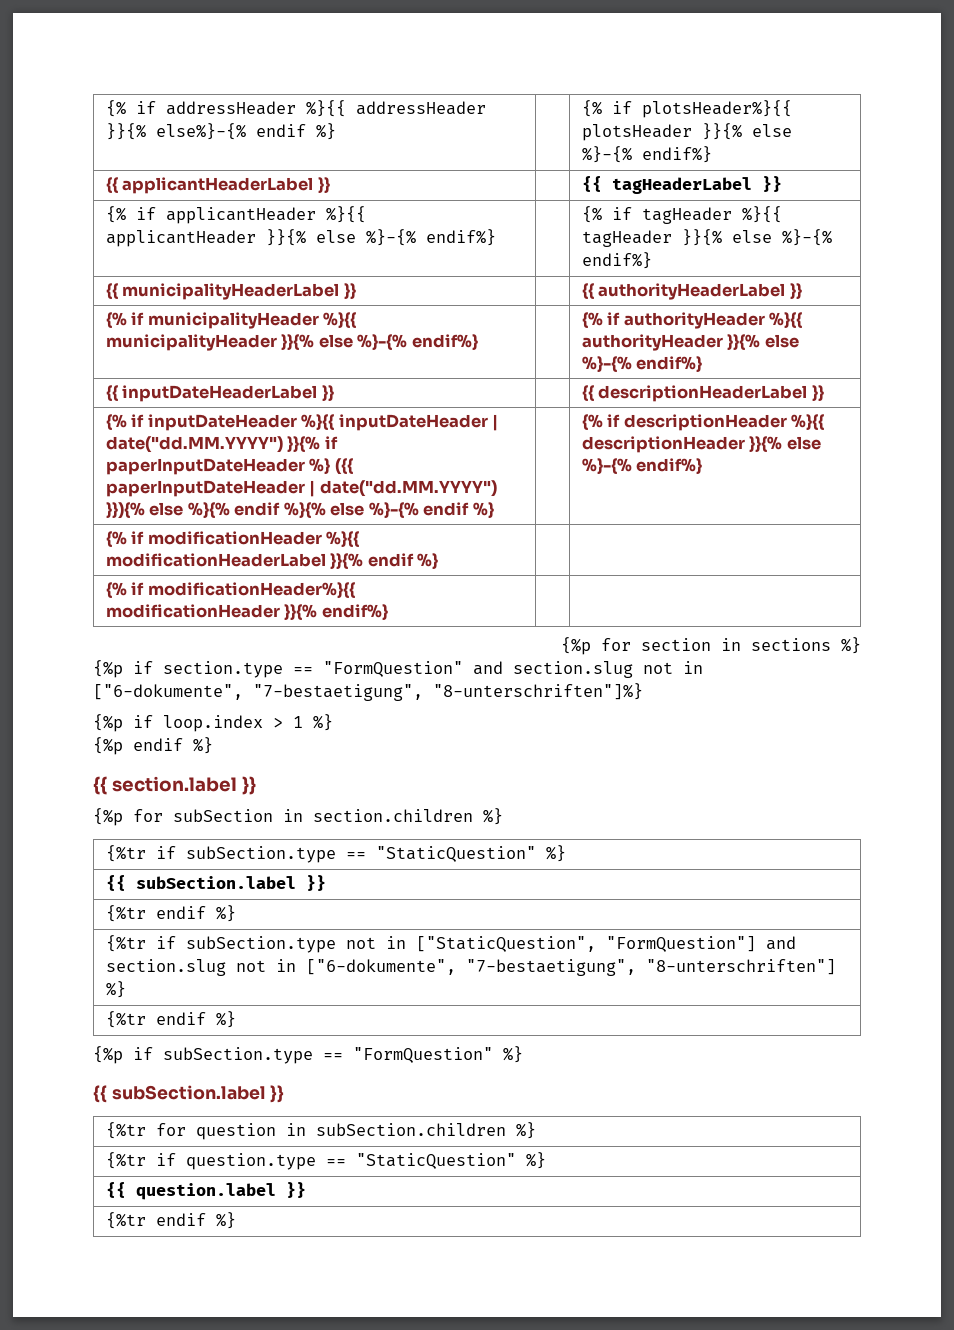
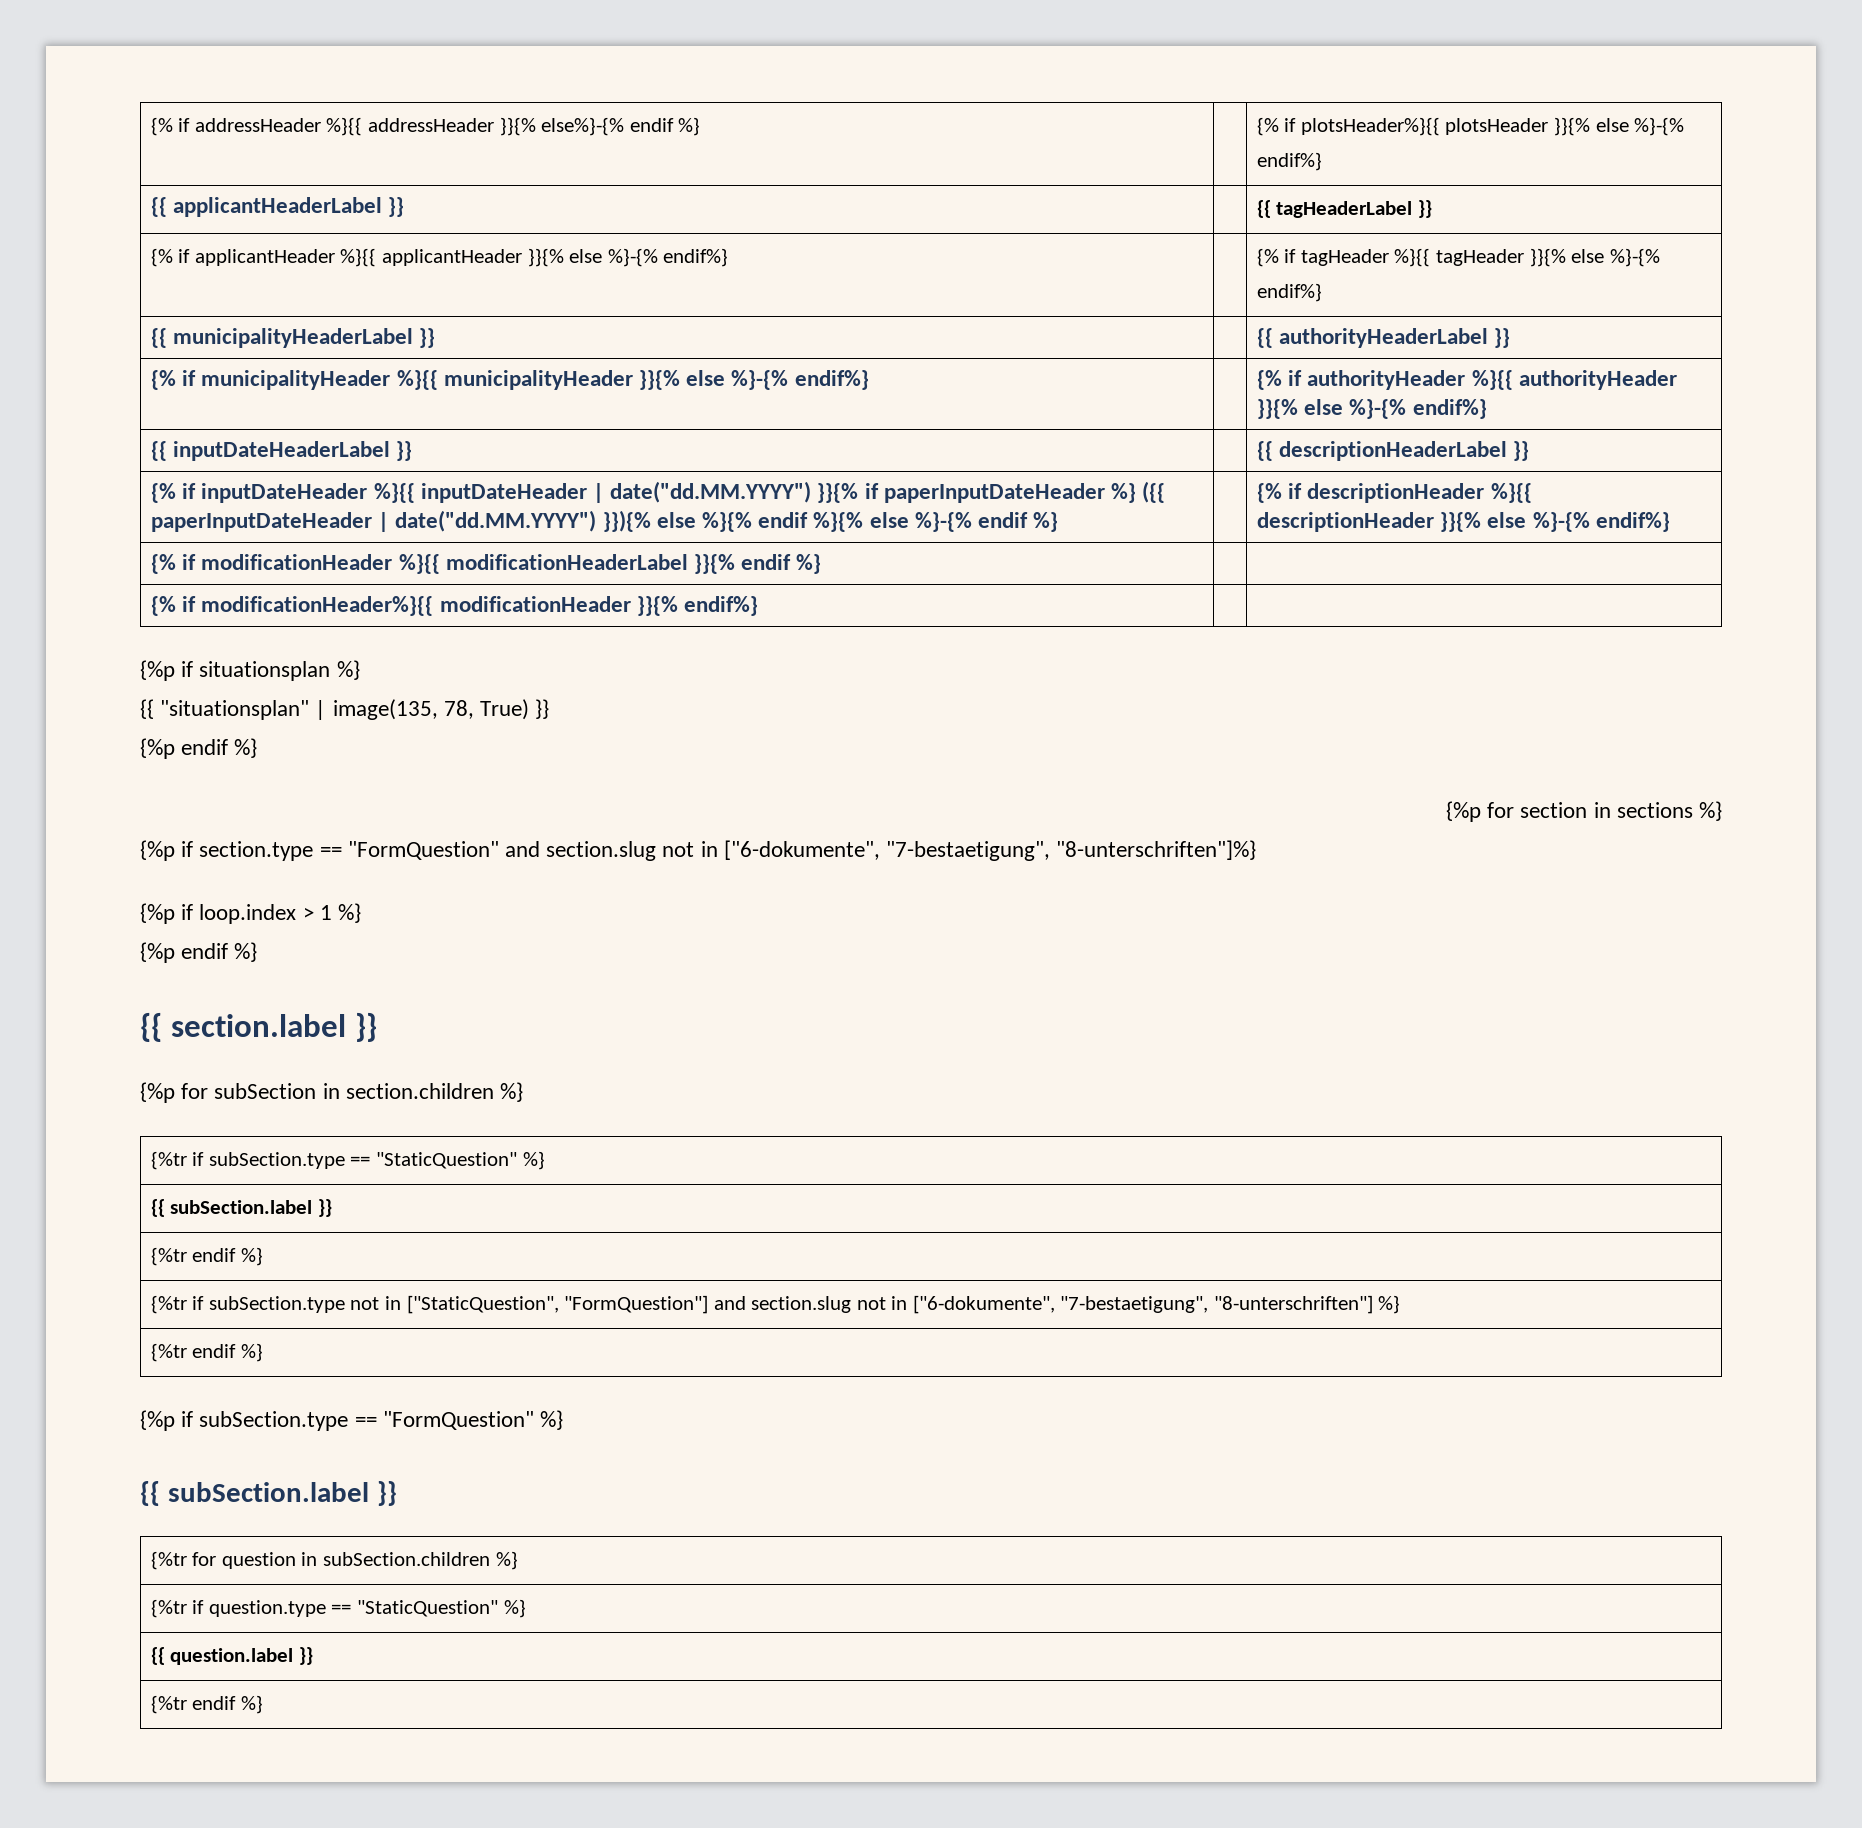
(388, 612) none -> [140,660,360,681] [140,699,550,720] [140,738,258,759] // {%p if situationsplan %} // {{ "situationsplan" | image(135, 78, True) }} // {%p endif %}

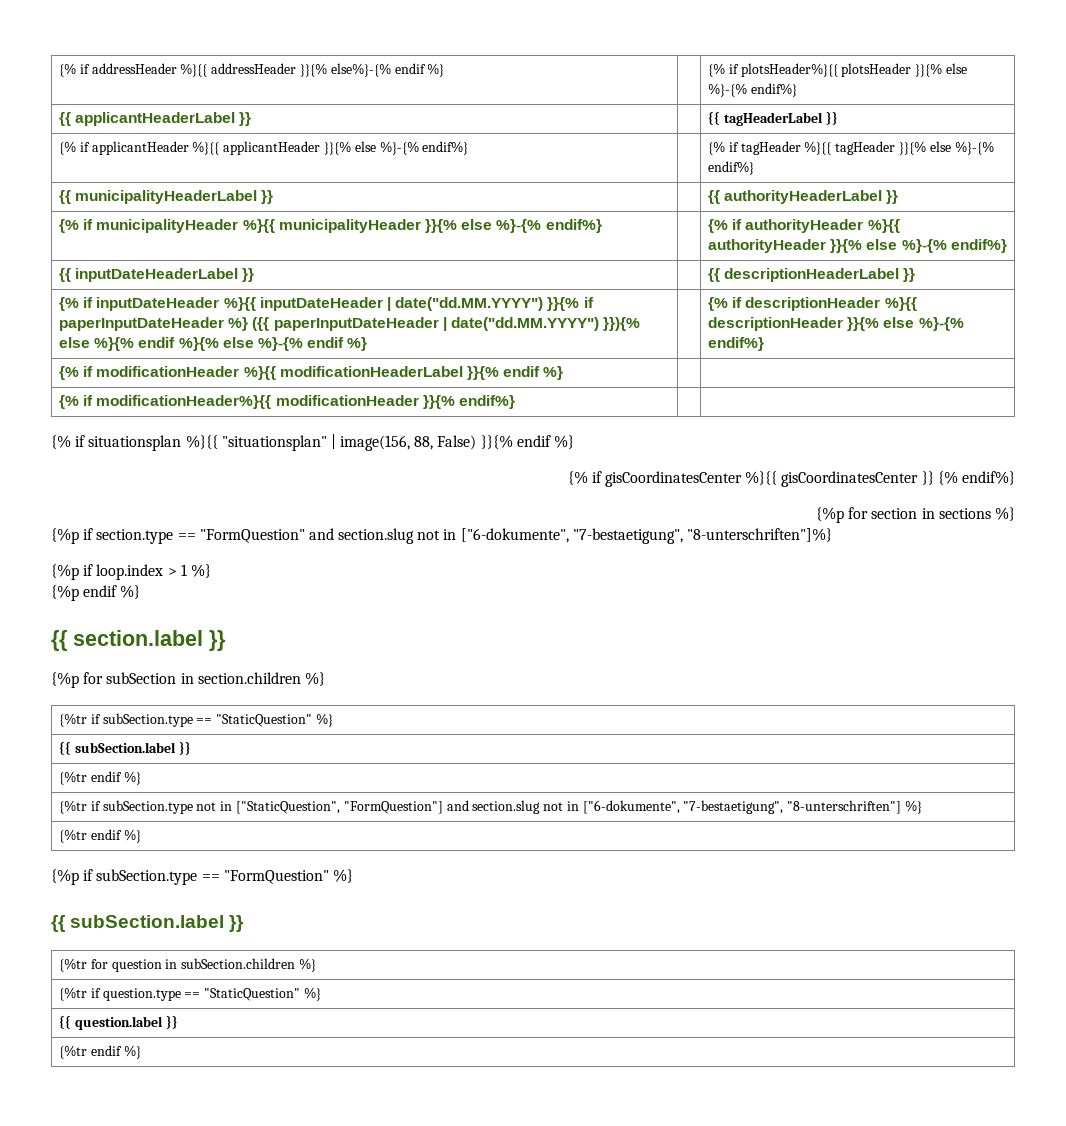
[140,660,175,681] {%p -> [51,435,71,449] {%
[336,660,360,680] [140,699,550,720] [140,738,258,759] %} // {{ "situationsplan" | image(135, 78, True) }} // {%p endif %} -> [185,434,575,451] [567,471,1015,487] %}{{ "situationsplan" | image(156, 88, False) }}{% endif %} // {% if gisCoordinatesCenter %}{{ gisCoordinatesCenter }} {% endif%}

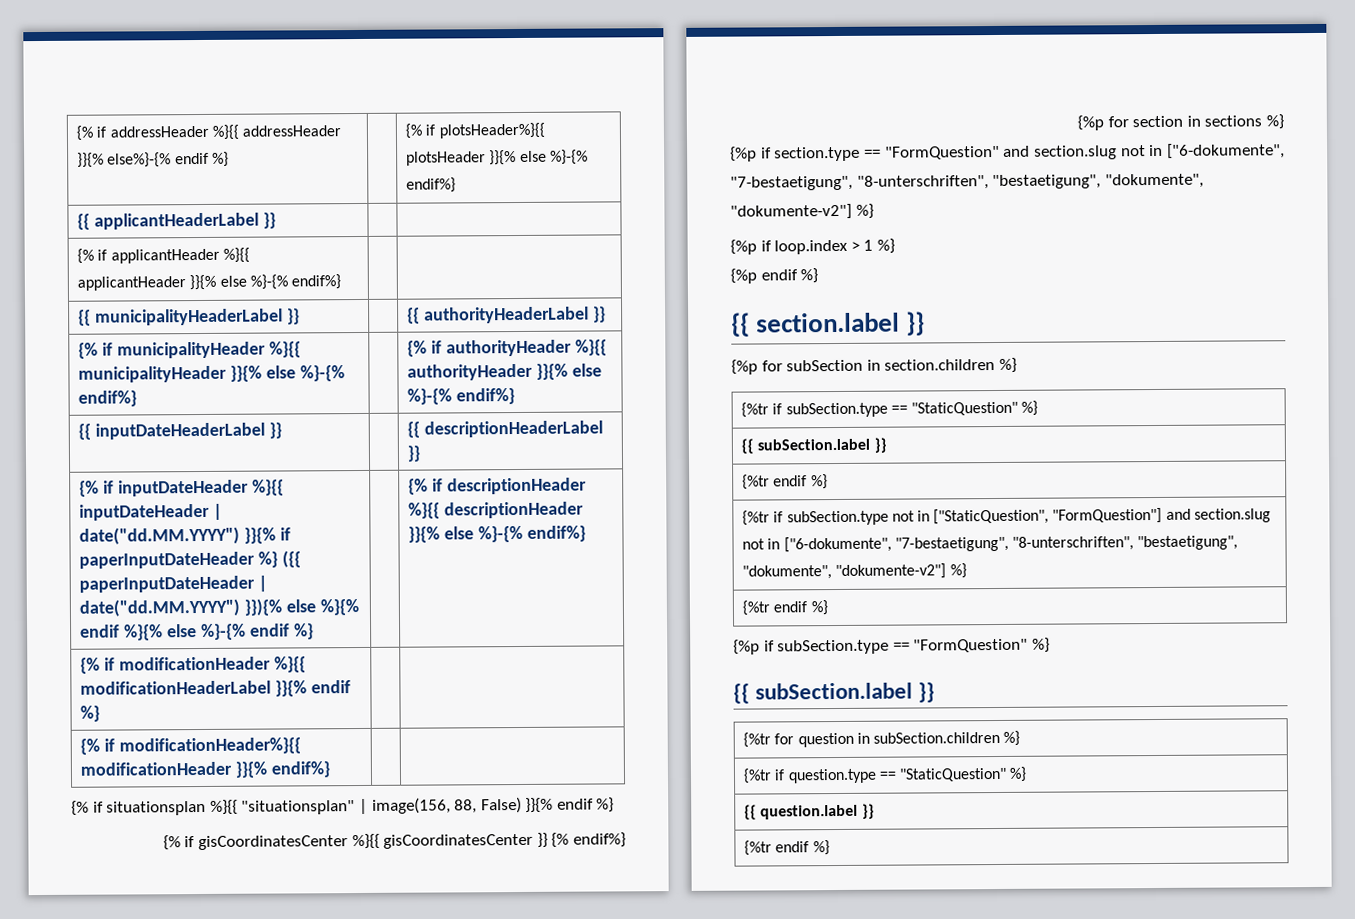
[708,111,838,126] {{ tagHeaderLabel }} -> (276, 220) none
[708,141,994,155] [708,161,755,175] {% if tagHeader %}{{ tagHeader }}{% else %}-{% endif%} -> (341, 282) none
[687,528,833,542] "8-unterschriften"]%} -> [856,173,1204,190] [730,203,874,220] "8-unterschriften", "bestaetigung", "dokumente", "dokumente-v2"] %}
[787,800,902,814] "8-unterschriften"] -> [1011,535,1239,551] [742,563,947,580] "8-unterschriften", "bestaetigung", "dokumente", "dokumente-v2"]

